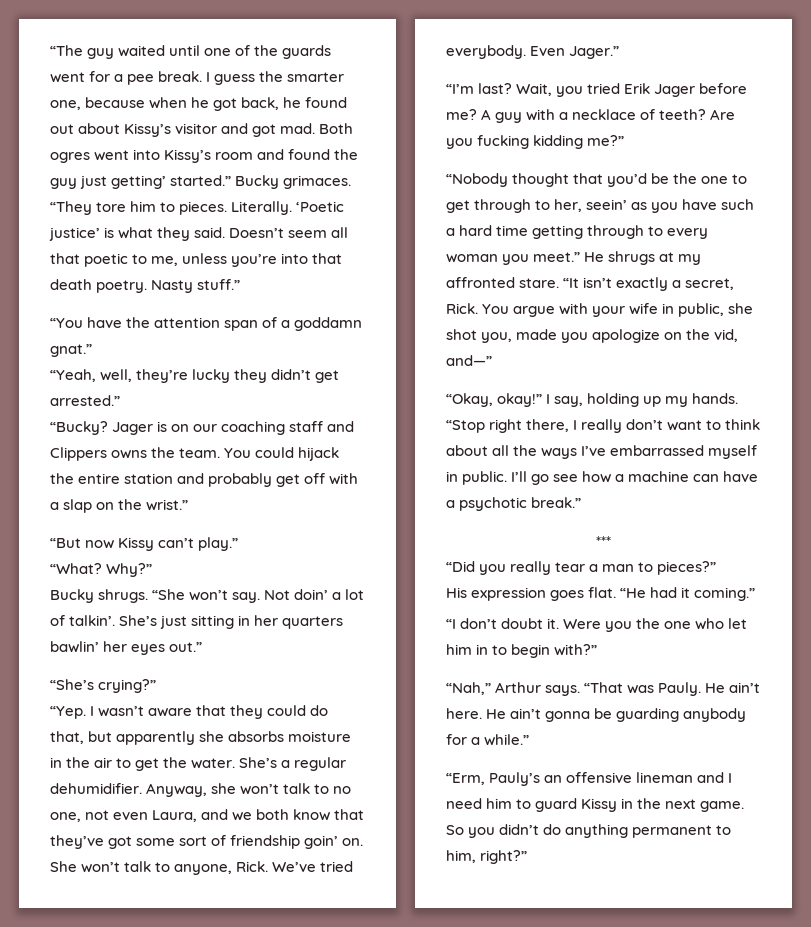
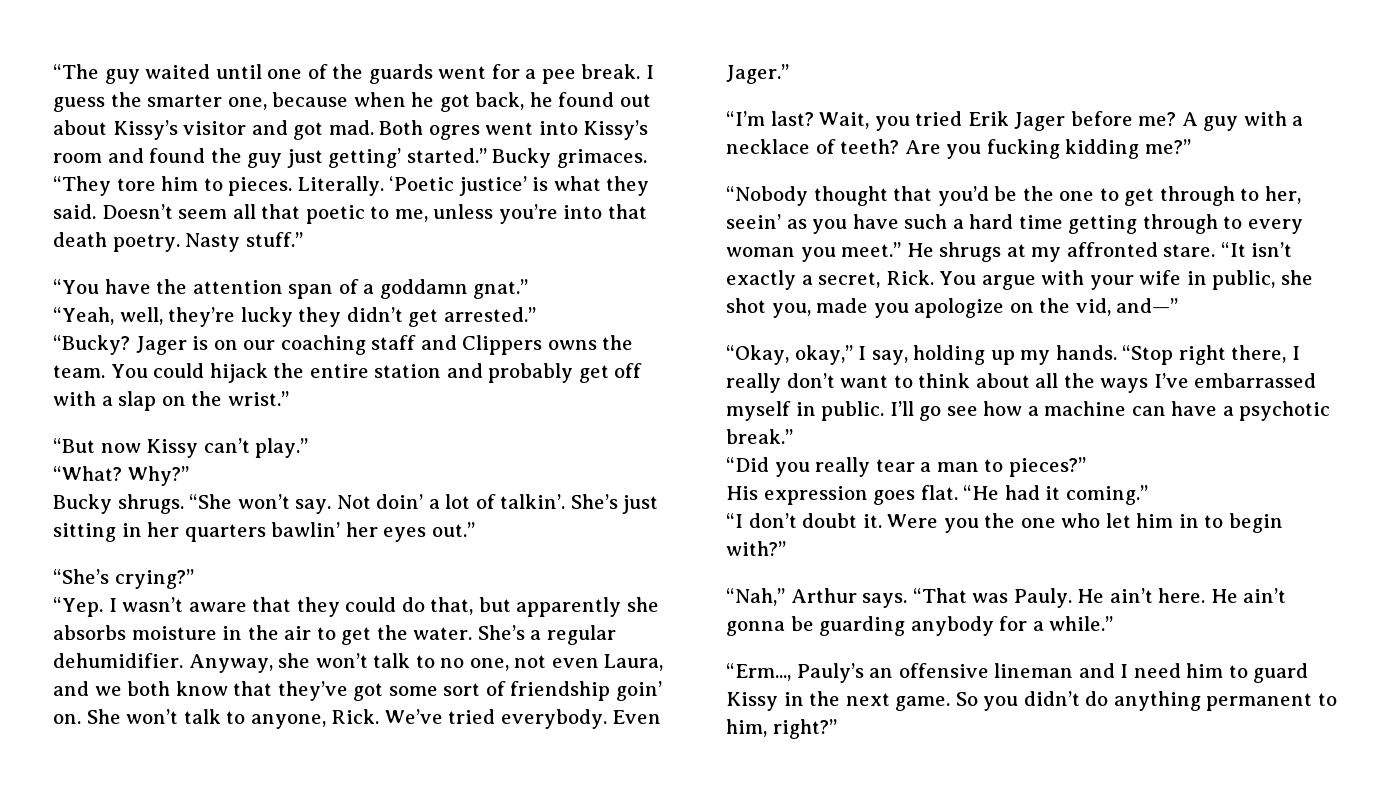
[497,393,543,407] okay!” -> [794,345,853,365] okay,”
[596,536,611,546] // *** -> (793, 436) none
[446,773,485,785] “Erm, -> [726,663,791,681] “Erm...,

